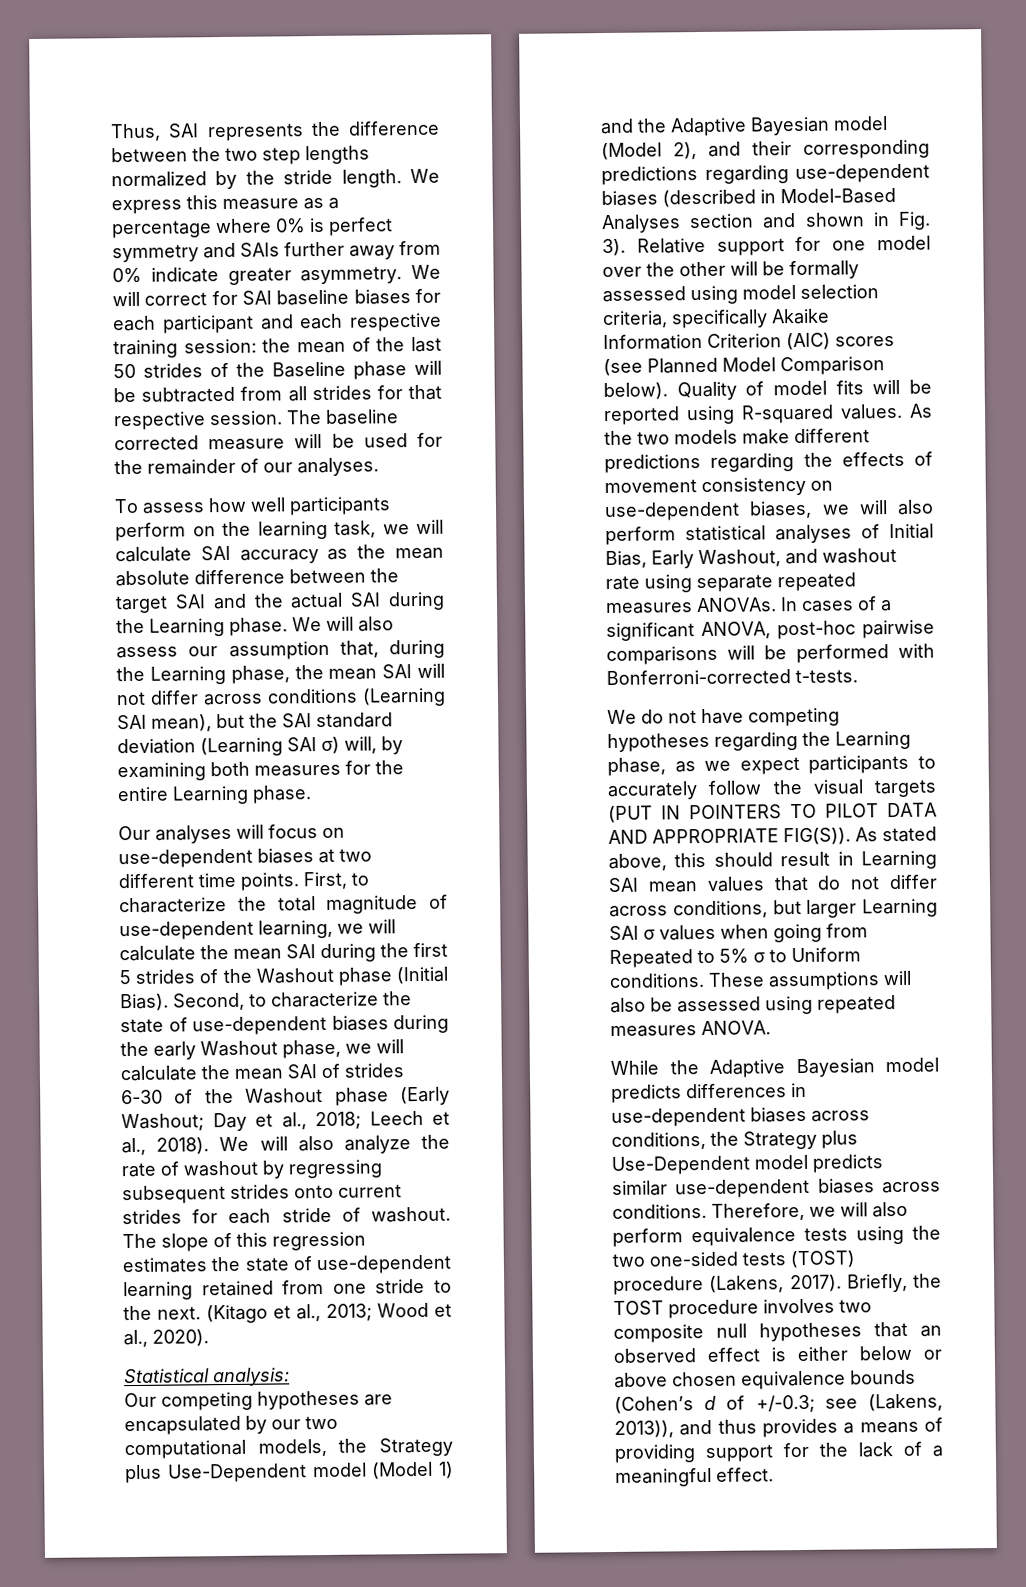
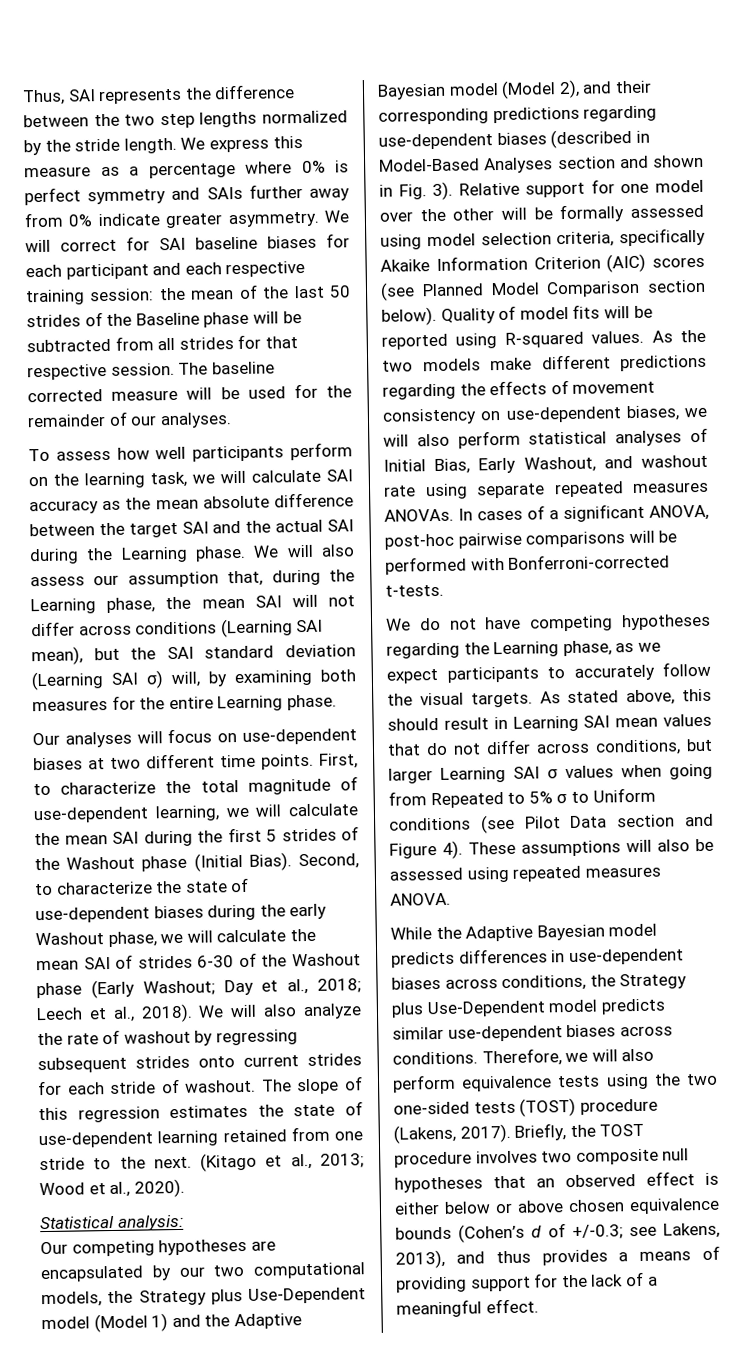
(885, 366) none -> [647,279,706,293] section
[874,779,937,798] [608,802,937,824] [608,827,851,846] targets (PUT IN POINTERS TO PILOT DATA AND APPROPRIATE FIG(S)). -> [470,692,533,708] targets.
[609,973,705,988] conditions. -> [389,813,714,834] [389,840,463,859] conditions (see Pilot Data section and Figure 4).
[868,1393,943,1412] [614,1420,674,1438] (Lakens, 2013)), -> [663,1222,720,1239] [395,1249,445,1269] Lakens, 2013),

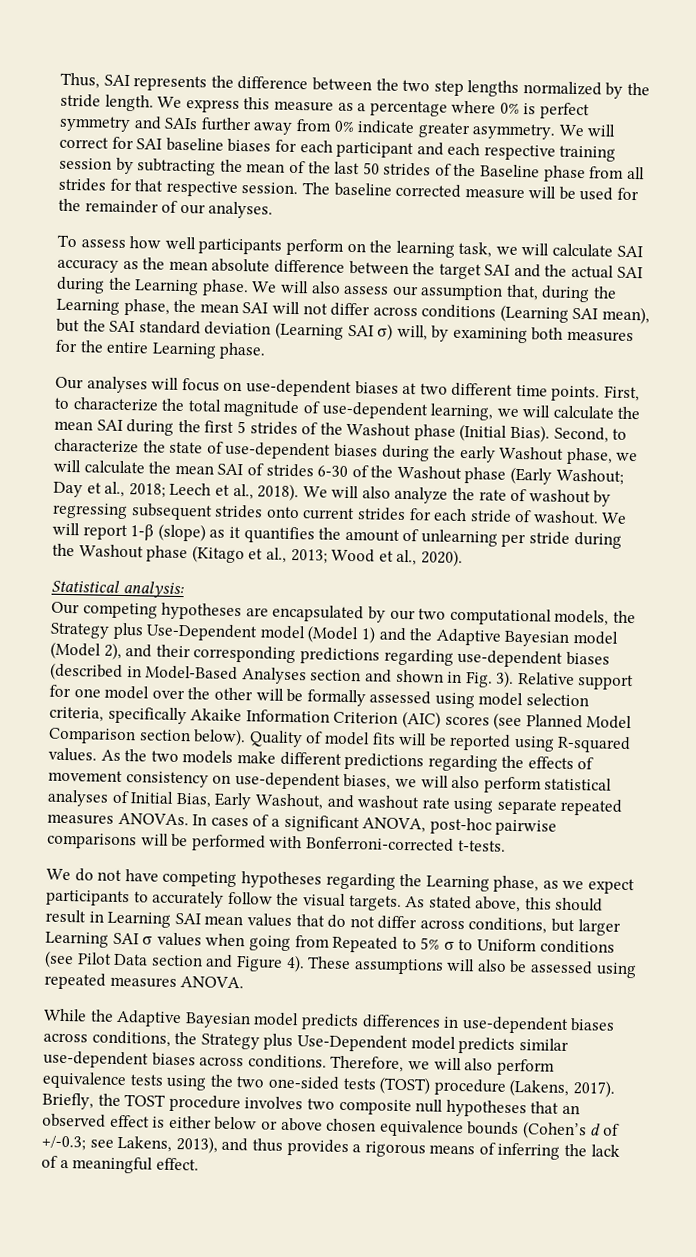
[89,288,155,302] session: -> [59,157,217,176] session by subtracting
[252,311,302,324] [26,338,111,353] will be subtracted -> (586, 174) none
[260,1076,363,1095] [38,1101,363,1123] [38,1126,363,1149] [39,1156,192,1171] The slope of this regression estimates the state of use-dependent learning retained from one stride to the next. -> [601,512,628,524] [52,522,622,549] [52,543,189,563] We will report 1-β (slope) as it quantifies the amount of unlearning per stride during the Washout phase
(629, 1257) none -> [364,1141,426,1158] rigorous
[396,1273,559,1293] providing support for -> [497,1142,561,1160] inferring

